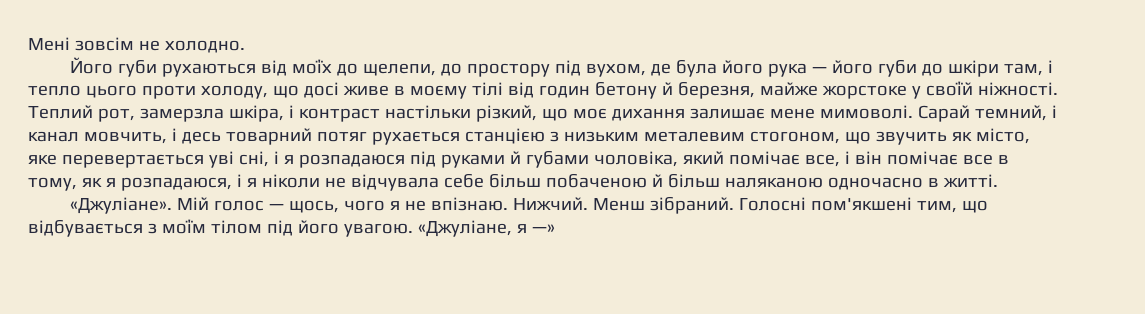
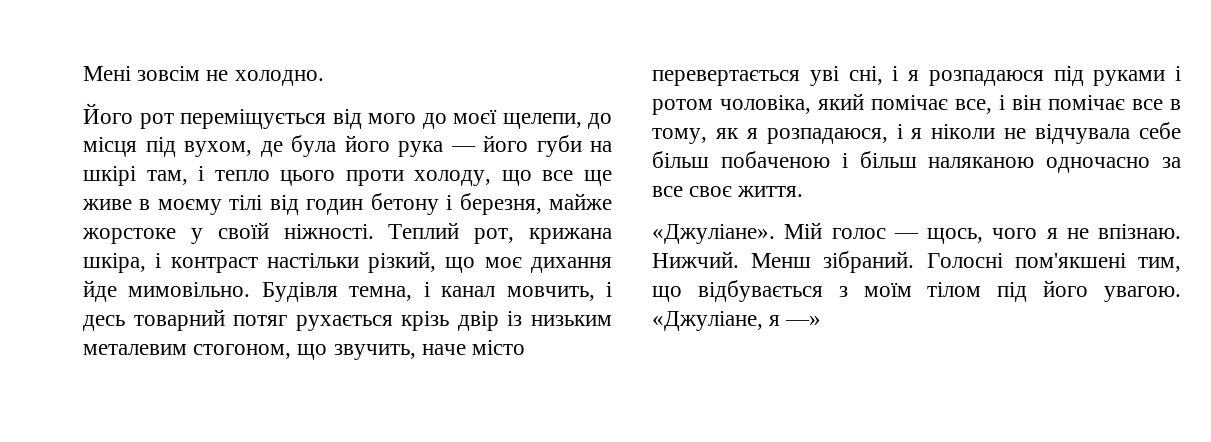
[118,59,359,77] губи рухаються від моїх до -> [139,109,497,129] рот переміщується від мого до моєї
[467,63,551,77] простору -> [83,137,137,157] місця
[922,60,1000,77] до шкіри -> [590,141,612,152] [83,166,136,186] на шкірі
[303,82,339,98] досі -> [542,170,612,186] все ще
[661,82,673,95] й -> [446,195,453,210] і
[139,108,224,122] замерзла -> [529,228,612,244] крижана
[689,105,1047,122] залишає мене мимоволі. Сарай темний, -> [83,280,413,302] йде мимовільно. Будівля темна,
[464,128,559,144] станцією з -> [401,311,523,331] крізь двір із
[875,128,1030,145] [28,154,57,165] звучить як місто, яке -> [333,340,526,360] звучить, наче місто
[509,151,589,168] й губами -> [1175,66,1181,81] [652,99,713,115] і ротом
[651,174,663,187] й -> [841,153,848,168] і
[927,174,998,187] в житті. -> [1162,157,1181,168] [652,186,804,197] за все своє життя.

